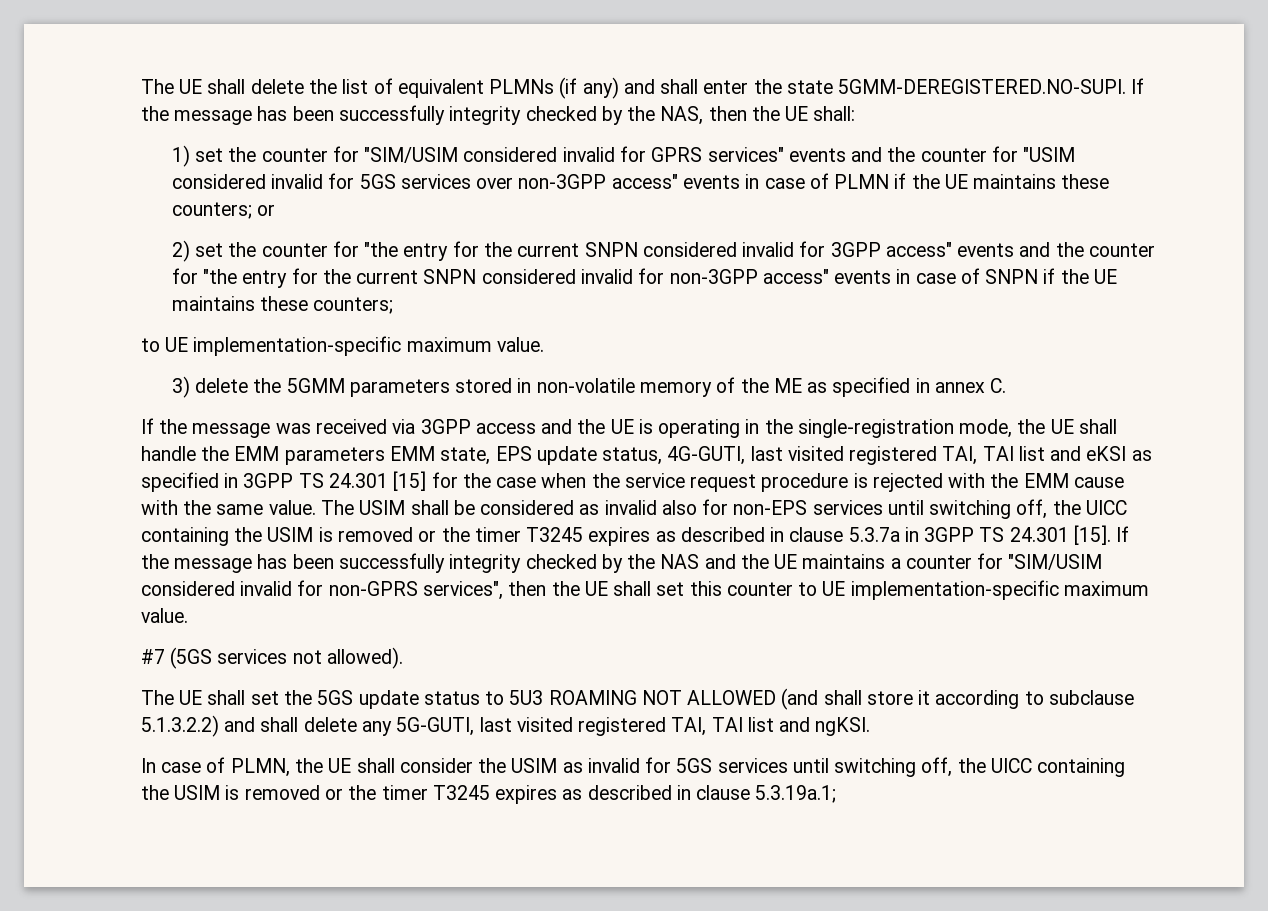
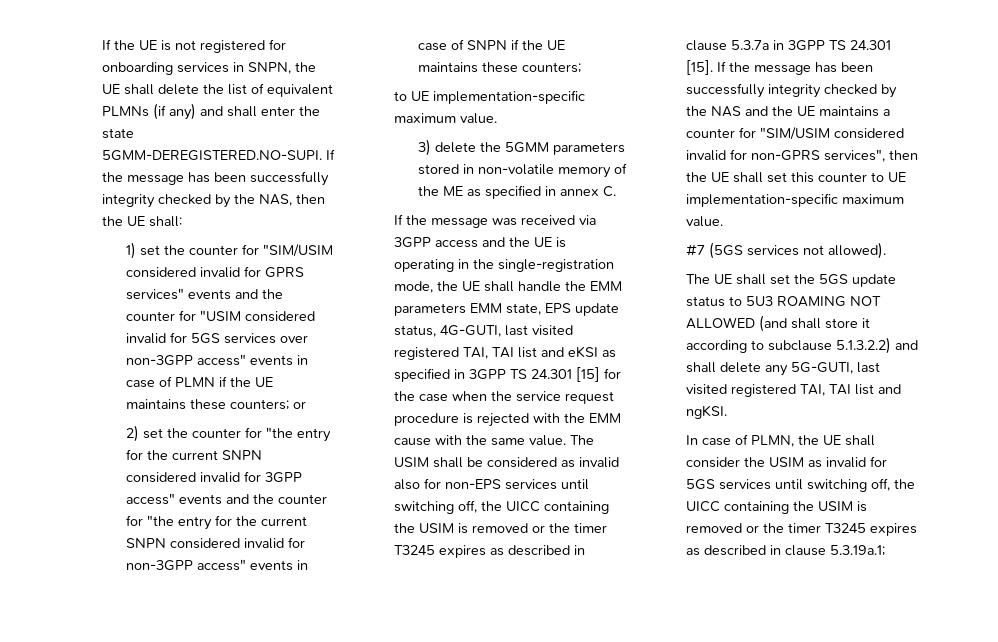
[140,79,174,94] The -> [102,39,287,53] [102,62,317,75] If the UE is not registered for onboarding services in SNPN, the

